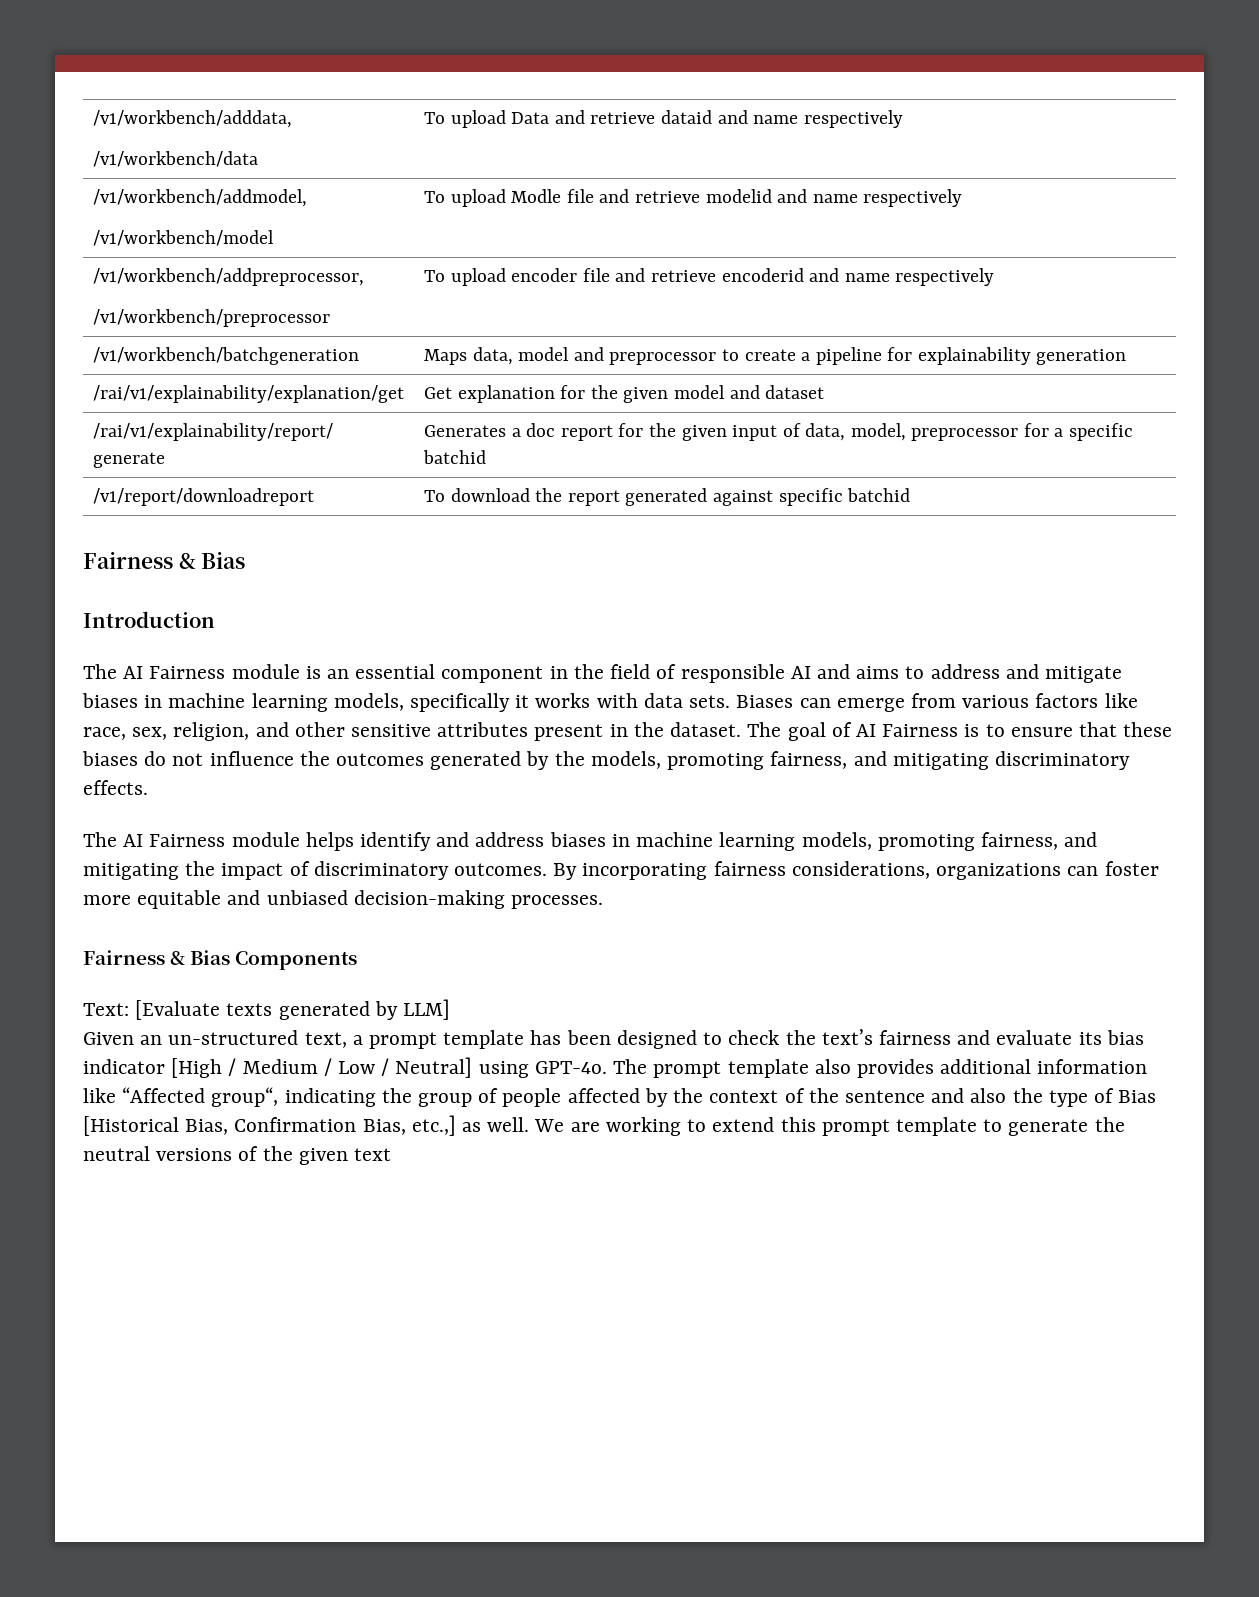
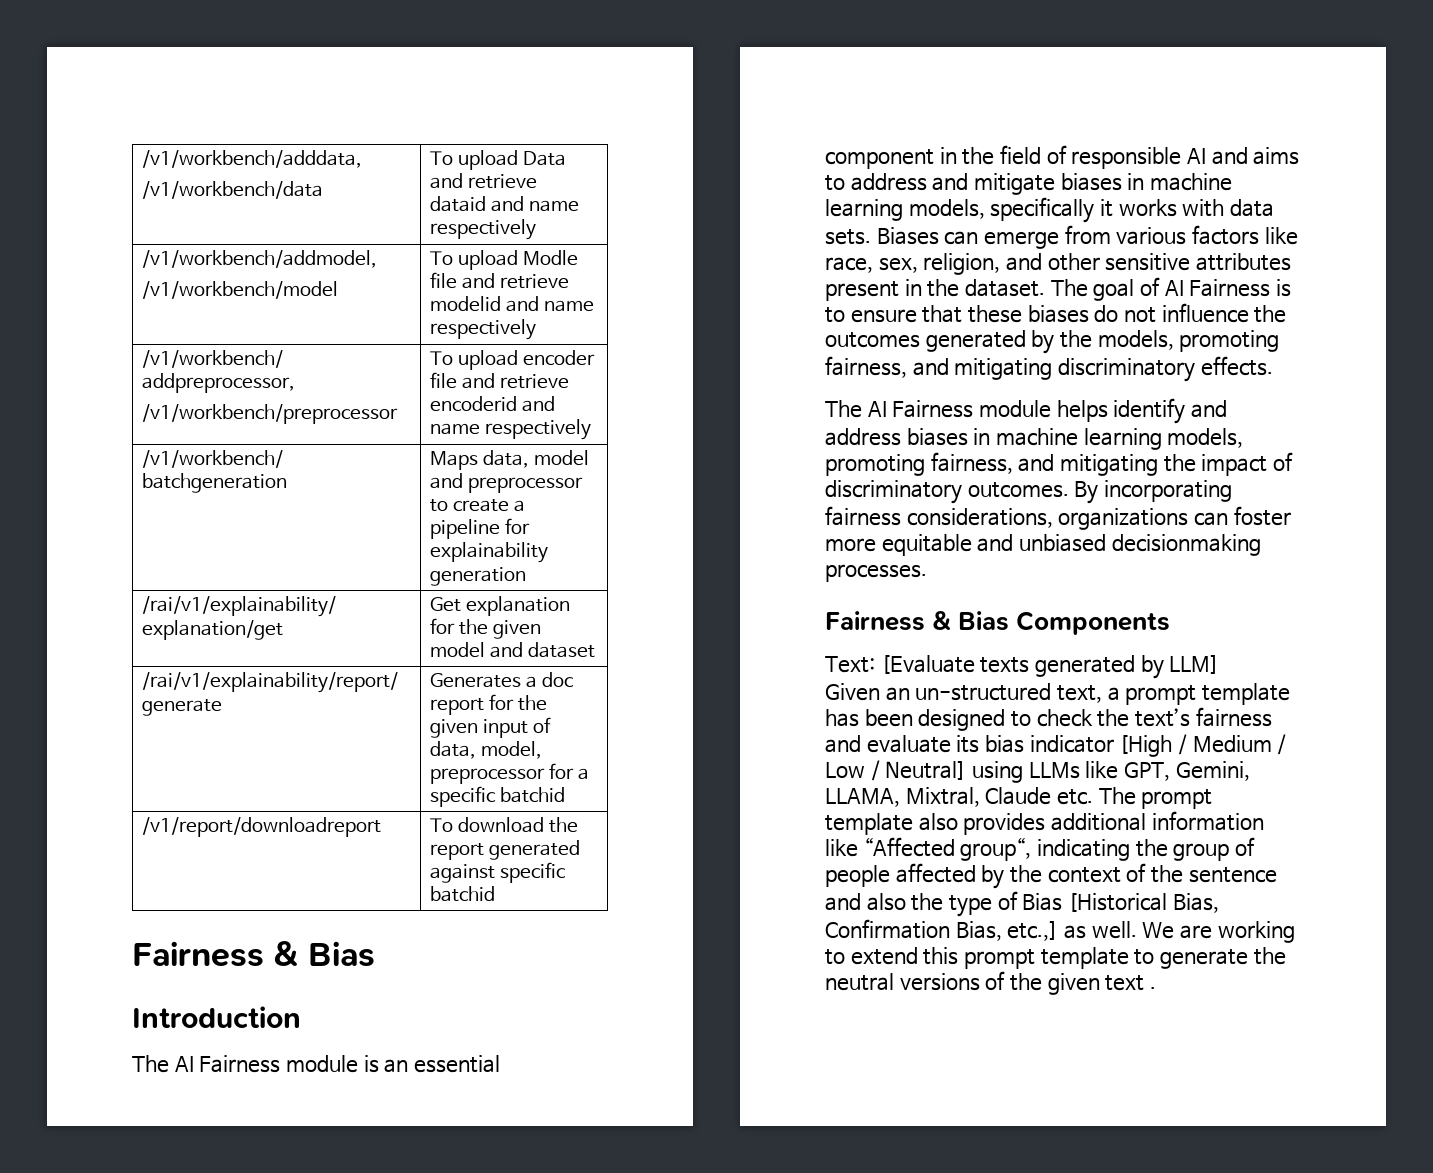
[353,890,505,909] decision-making -> [1111,534,1261,556] decisionmaking
[534,1061,607,1074] GPT-4o. -> [1028,761,1250,781] [825,787,1093,807] LLMs like GPT, Gemini, LLAMA, Mixtral, Claude etc.
(392, 1154) none -> [1150,987,1157,989] .

